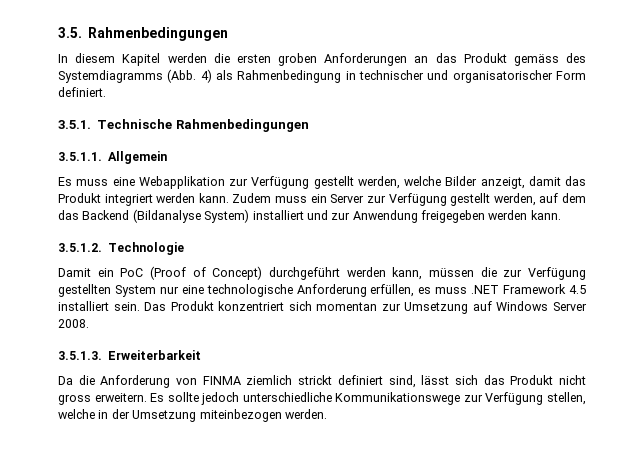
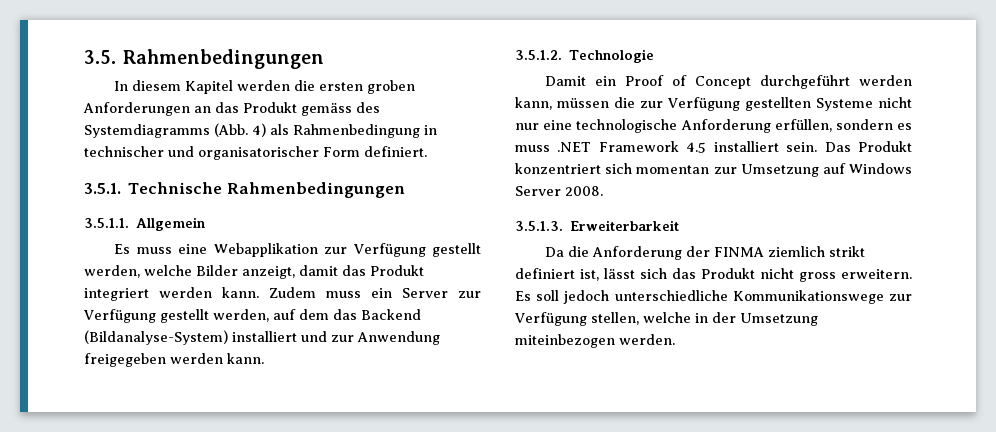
[132,209,250,223] (Bildanalyse System) -> [84,330,228,345] (Bildanalyse-System)
[120,266,263,280] PoC (Proof of Concept) -> [625,75,752,89] Proof of Concept
[114,285,156,297] System -> [816,97,912,111] Systeme nicht
(415, 290) none -> [835,119,893,130] sondern
[176,378,198,385] von -> [686,246,711,257] der
[298,375,416,388] strickt definiert sind, -> [829,246,866,257] [515,268,599,281] strikt definiert ist,
[167,392,199,402] sollte -> [536,290,560,301] soll

